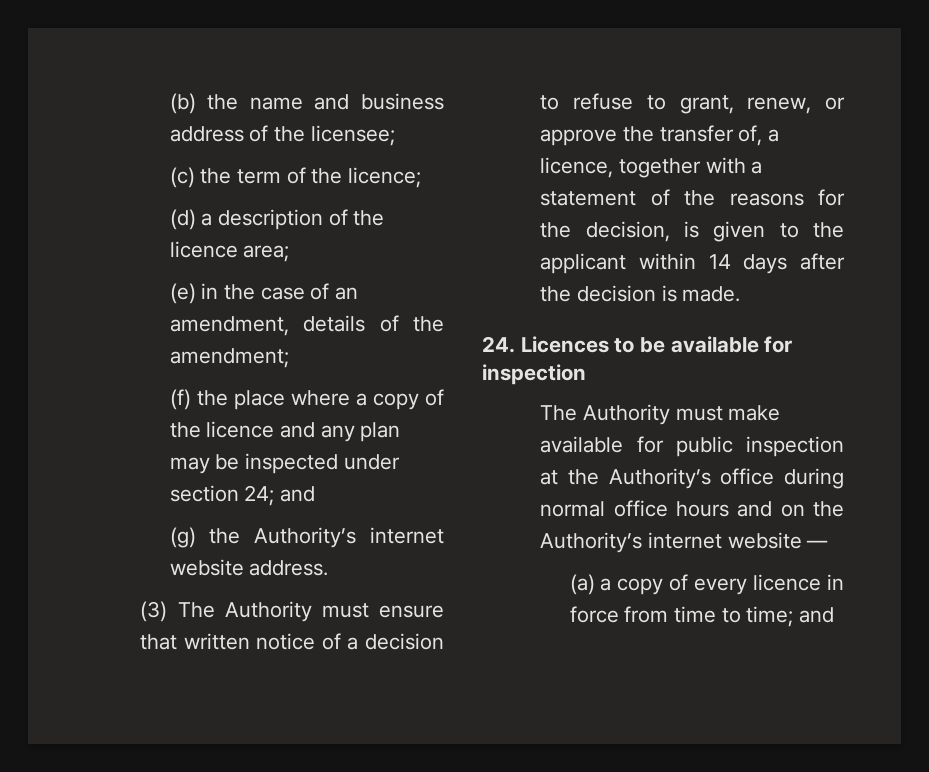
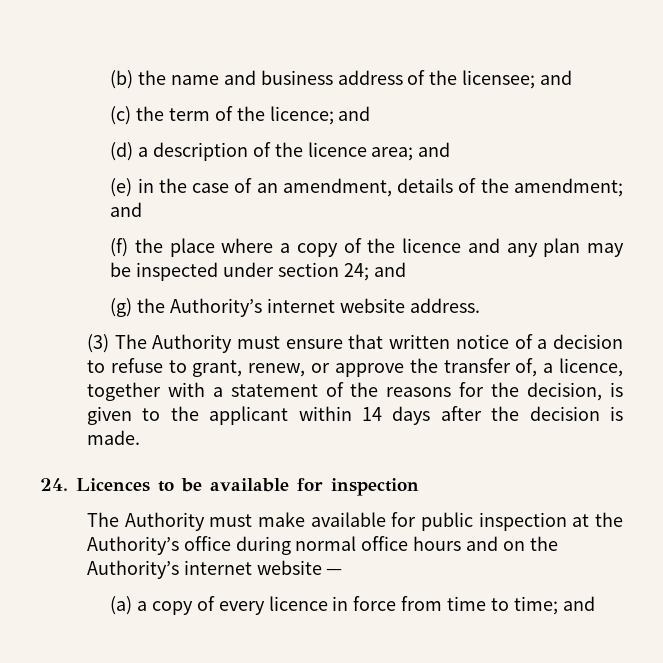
(395, 135) none -> [540,70,573,85] and
(421, 177) none -> [338,106,371,121] and
(290, 253) none -> [418,142,451,157] and
(289, 358) none -> [110,202,143,217] and

